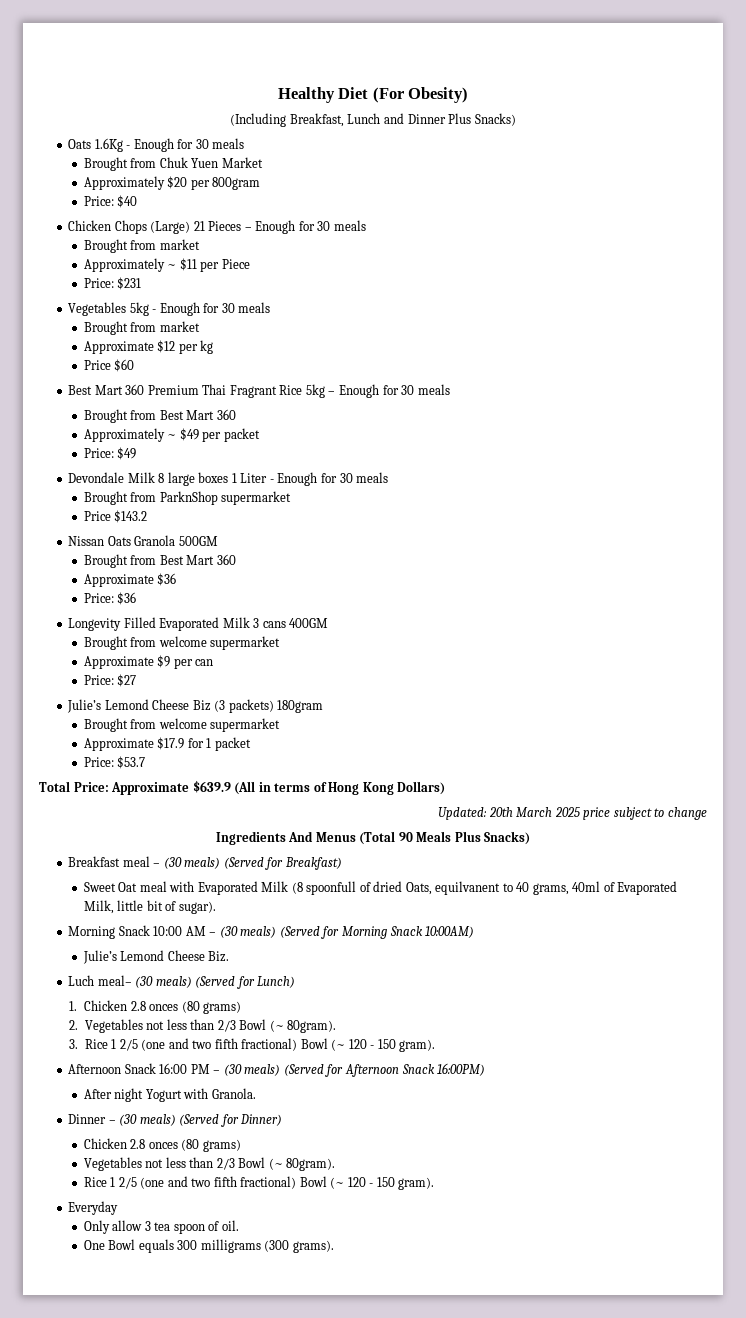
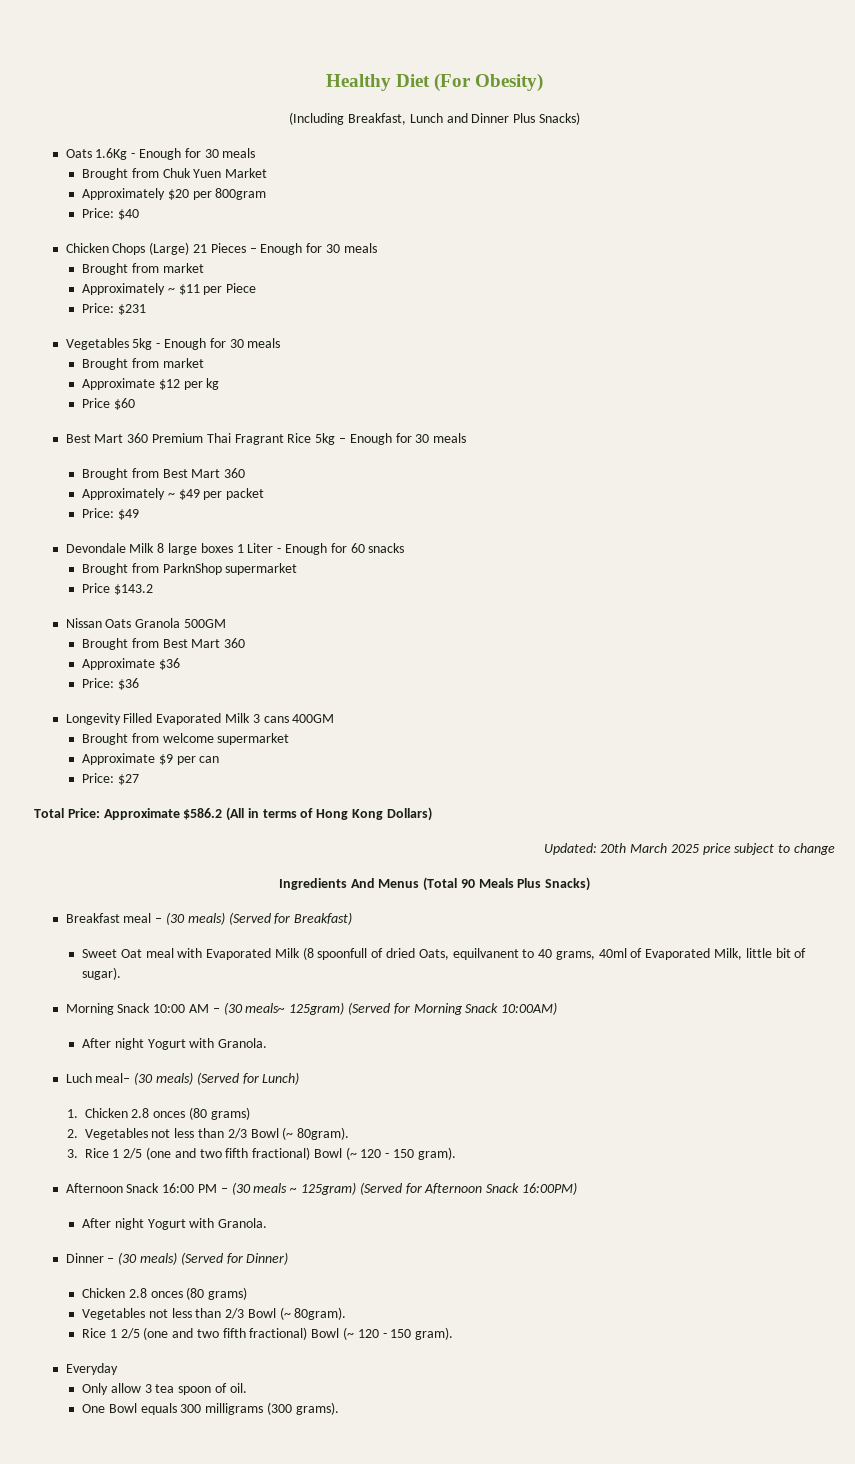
[339,472,389,483] 30 meals -> [350,543,405,553] 60 snacks
[67,699,324,713] [83,718,281,732] [83,737,251,751] [83,756,146,769] // Julie’s Lemond Cheese Biz (3 packets) 180gram // Brought from welcome supermarket // Approximate $17.9 for 1 packet // Price: $53.7 -> (139, 779) none
[192,780,231,793] $639.9 -> [183,808,223,820] $586.2
[240,926,277,938] meals) -> [245,1002,345,1015] meals~ 125gram)
[82,950,230,964] Julie’s Lemond Cheese Biz. -> [82,1038,268,1050] After night Yogurt with Granola.
[244,1064,281,1076] meals) -> [253,1182,356,1195] meals ~ 125gram)

